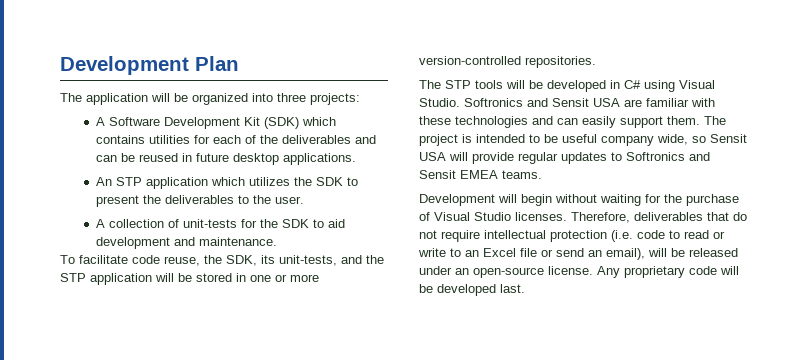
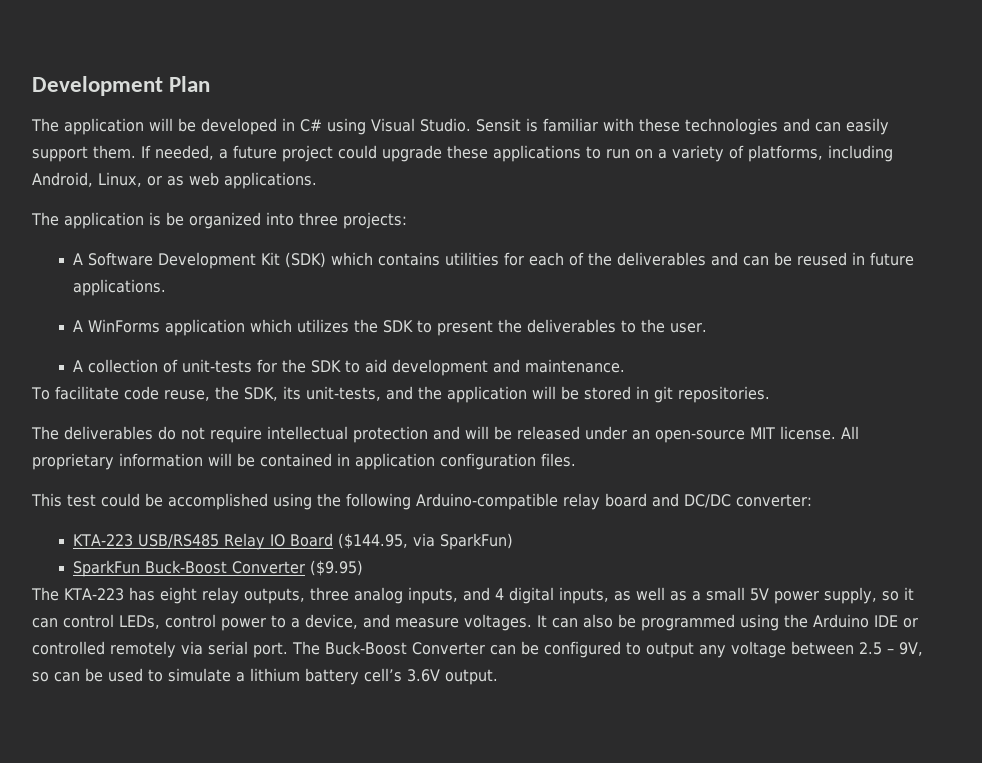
(188, 97) none -> [201,118,889,135] [32,145,893,162] [32,172,317,189] [31,212,184,229] developed in C# using Visual Studio. Sensit is familiar with these technologies and can easily support them. If needed, a future project could upgrade these applications to run on a variety of platforms, including Android, Linux, or as web applications. // The application is be
[232,153,356,165] [95,177,142,186] desktop applications. // An STP -> [72,279,166,296] [72,319,160,333] applications. // A WinForms
[60,273,86,282] STP -> (442, 393) none
[250,274,319,282] [419,56,596,68] [419,80,715,92] [419,98,715,107] [419,116,726,128] [419,134,747,146] [419,152,710,164] [419,170,542,179] [419,194,739,206] [419,212,729,223] one or more version-controlled repositories. // The STP tools will be developed in C# using Visual Studio. Softronics and Sensit USA are familiar with these technologies and can easily support them. The project is intended to be useful company wide, so Sensit USA will provide regular updates to Softronics and Sensit EMEA teams. // Development will begin without waiting for the purchase of Visual Studio licenses. Therefore, deliverables that -> [653,386,770,403] [31,426,153,440] git repositories. // The deliverables
[611,230,725,242] [418,248,645,260] (i.e. code to read or write to an Excel file or send an email), -> [433,426,460,440] and
[548,266,739,278] [419,284,525,296] license. Any proprietary code will be developed last. -> [750,426,859,440] [32,453,576,470] [31,493,812,510] [72,533,513,550] [72,560,363,577] [31,587,914,604] [32,614,918,631] [32,641,923,658] [32,668,498,685] MIT license. All proprietary information will be contained in application configuration files. // This test could be accomplished using the following Arduino-compatible relay board and DC/DC converter: // KTA-223 USB/RS485 Relay IO Board ($144.95, via SparkFun) // SparkFun Buck-Boost Converter ($9.95) // The KTA-223 has eight relay outputs, three analog inputs, and 4 digital inputs, as well as a small 5V power supply, so it can control LEDs, control power to a device, and measure voltages. It can also be programmed using the Arduino IDE or controlled remotely via serial port. The Buck-Boost Converter can be configured to output any voltage between 2.5 – 9V, so can be used to simulate a lithium battery cell’s 3.6V output.

